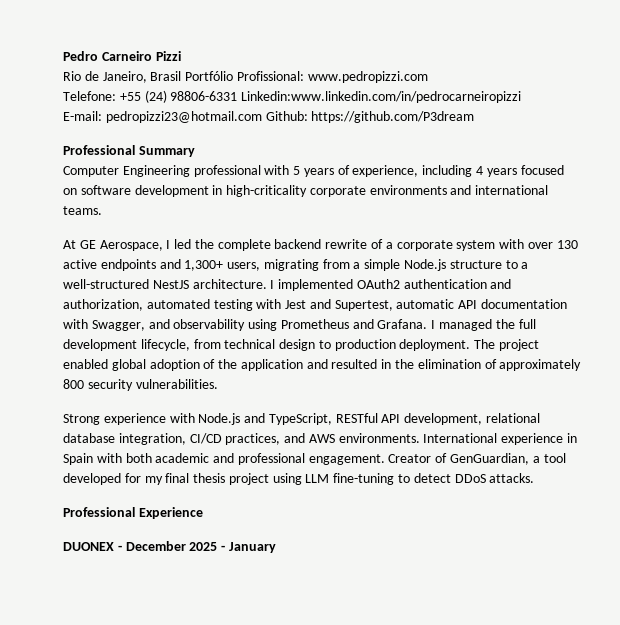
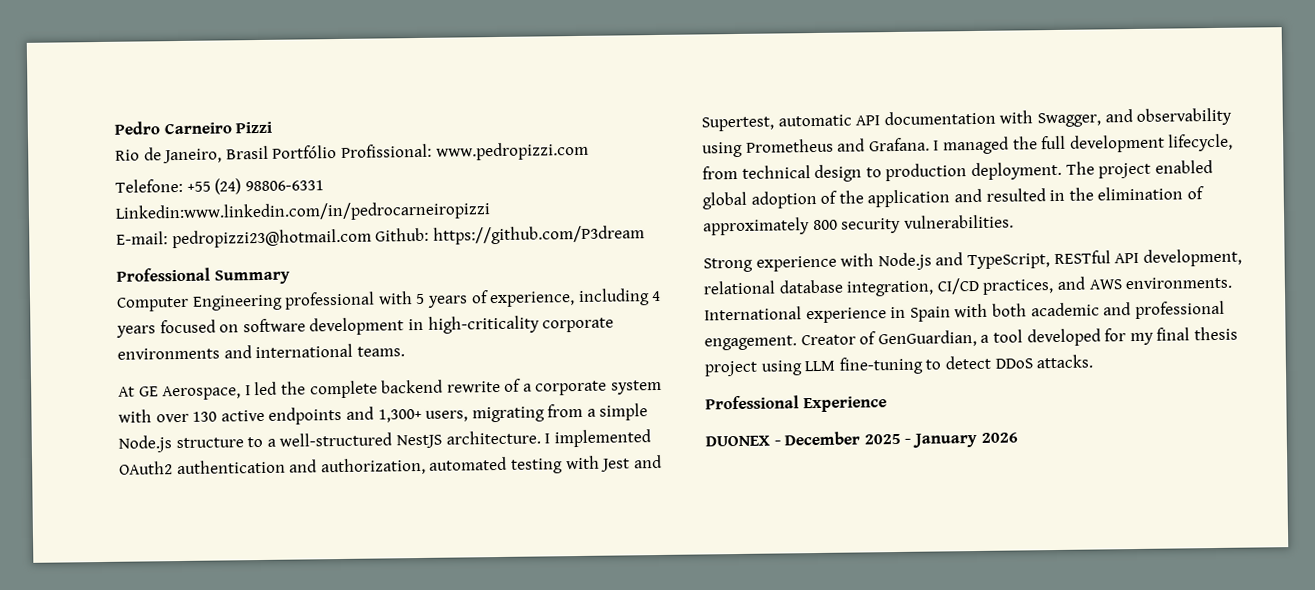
(276, 547) none -> [980,432,1018,443] 2026

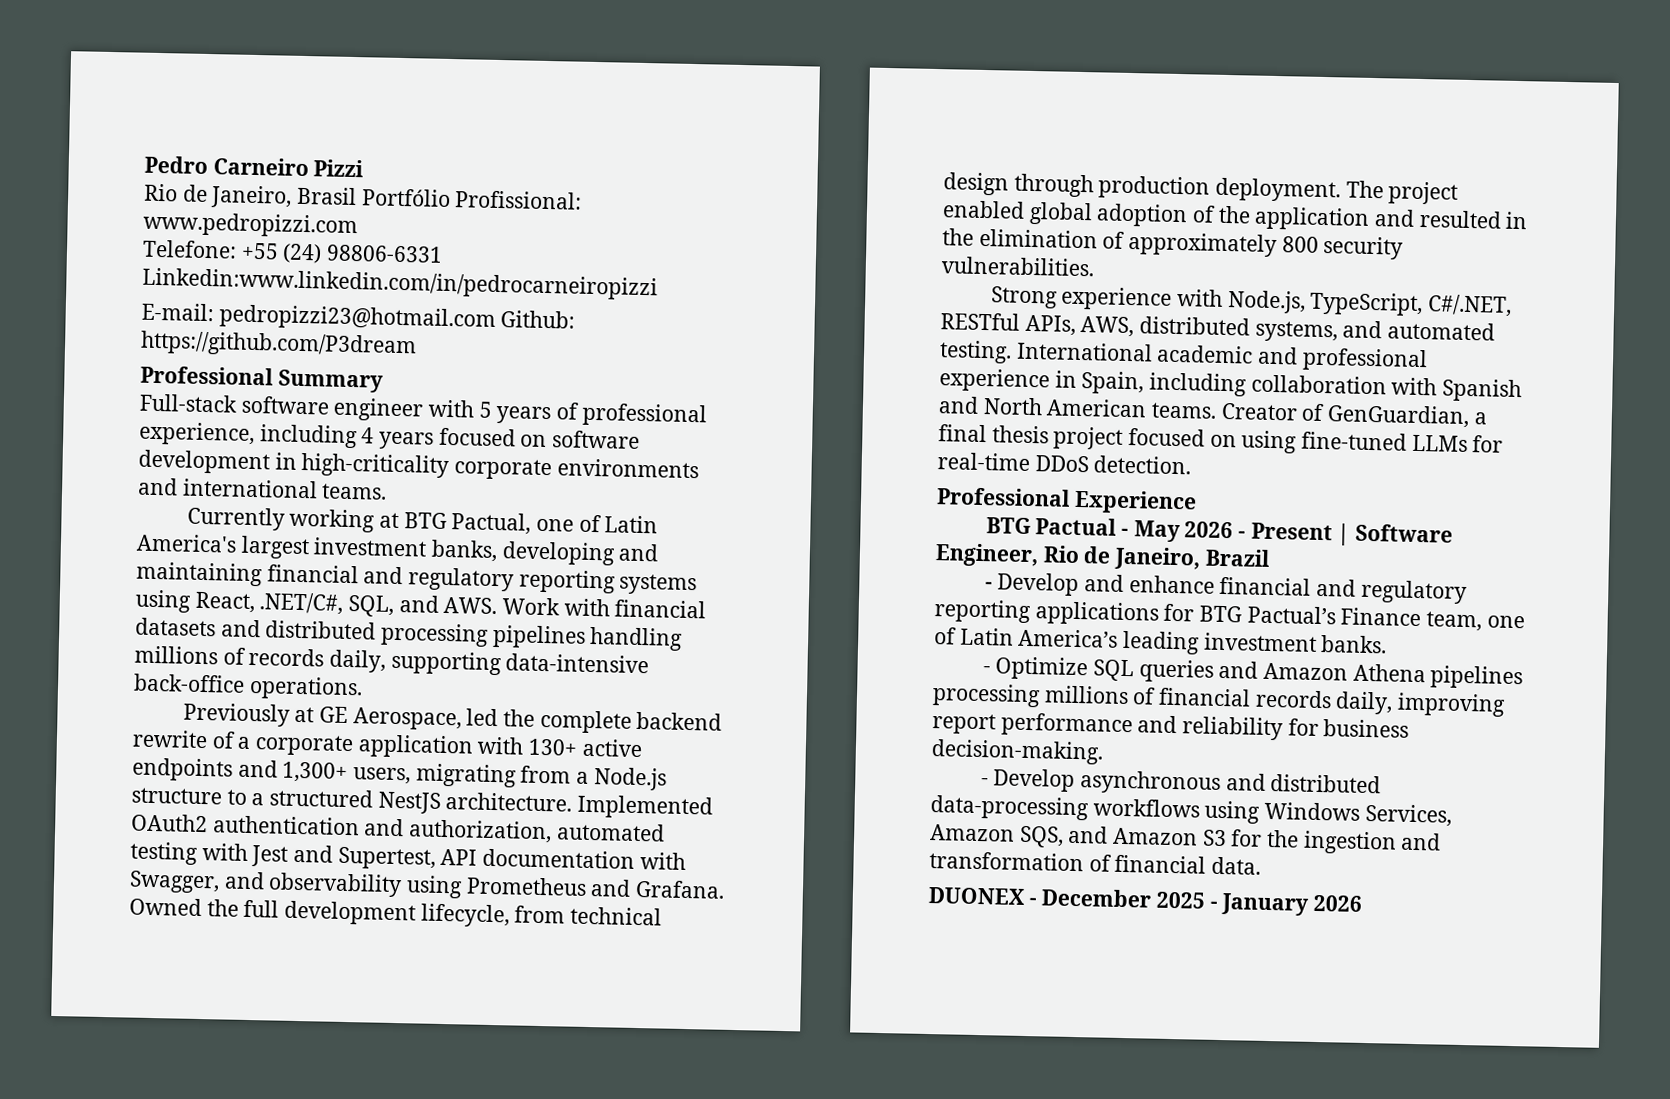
[116,291,376,312] Computer Engineering professional -> [139,393,425,422] Full-stack software engineer
(489, 297) none -> [581,402,707,428] professional
[118,386,135,397] At -> [186,506,659,535] [136,533,660,566] [136,561,698,596] [135,589,707,619] [135,617,684,651] [134,645,650,676] [133,673,363,701] [182,702,315,727] Currently working at BTG Pactual, one of Latin America's largest investment banks, developing and maintaining financial and regulatory reporting systems using React, .NET/C#, SQL, and AWS. Work with financial datasets and distributed processing pipelines handling millions of records daily, supporting data-intensive back-office operations. // Previously at
[244,385,251,396] I -> (462, 719) none
[611,379,663,395] [118,409,218,423] system with over 130 -> [357,734,579,759] application with 130+
[599,403,649,421] simple -> (590, 777) none
[279,432,393,447] well-structured -> [269,788,374,808] structured
[544,429,651,448] I implemented -> [577,794,714,820] Implemented
[777,114,852,127] automatic -> (436, 858) none
[933,136,1009,155] I managed -> [129,897,202,917] Owned
[865,167,882,178] to -> [1013,173,1094,198] through
[877,248,1242,271] [703,276,1233,297] [704,300,1225,324] [704,326,1238,351] [704,354,1094,377] [705,395,887,413] Node.js and TypeScript, RESTful API development, relational database integration, CI/CD practices, and AWS environments. International experience in Spain with both academic and professional engagement. Creator of GenGuardian, a tool developed for my final thesis project using LLM fine-tuning to detect DDoS attacks. // Professional Experience -> [1226,290,1513,317] [940,312,1496,343] [939,340,1428,373] [939,368,1523,403] [938,396,1487,429] [938,424,1504,454] [937,452,1192,475] [936,487,1197,515] [985,517,1454,546] [935,543,1271,571] [984,572,1467,605] [934,599,1525,632] [934,627,1388,655] [982,656,1524,690] [932,683,1507,717] [932,712,1410,741] [931,739,1104,765] [980,768,1382,796] [930,795,1452,827] [930,824,1442,855] [929,851,1262,875] Node.js, TypeScript, C#/.NET, RESTful APIs, AWS, distributed systems, and automated testing. International academic and professional experience in Spain, including collaboration with Spanish and North American teams. Creator of GenGuardian, a final thesis project focused on using fine-tuned LLMs for real-time DDoS detection. // Professional Experience // BTG Pactual - May 2026 - Present | Software Engineer, Rio de Janeiro, Brazil // - Develop and enhance financial and regulatory reporting applications for BTG Pactual’s Finance team, one of Latin America’s leading investment banks. // - Optimize SQL queries and Amazon Athena pipelines processing millions of financial records daily, improving report performance and reliability for business decision-making. // - Develop asynchronous and distributed data-processing workflows using Windows Services, Amazon SQS, and Amazon S3 for the ingestion and transformation of financial data.

